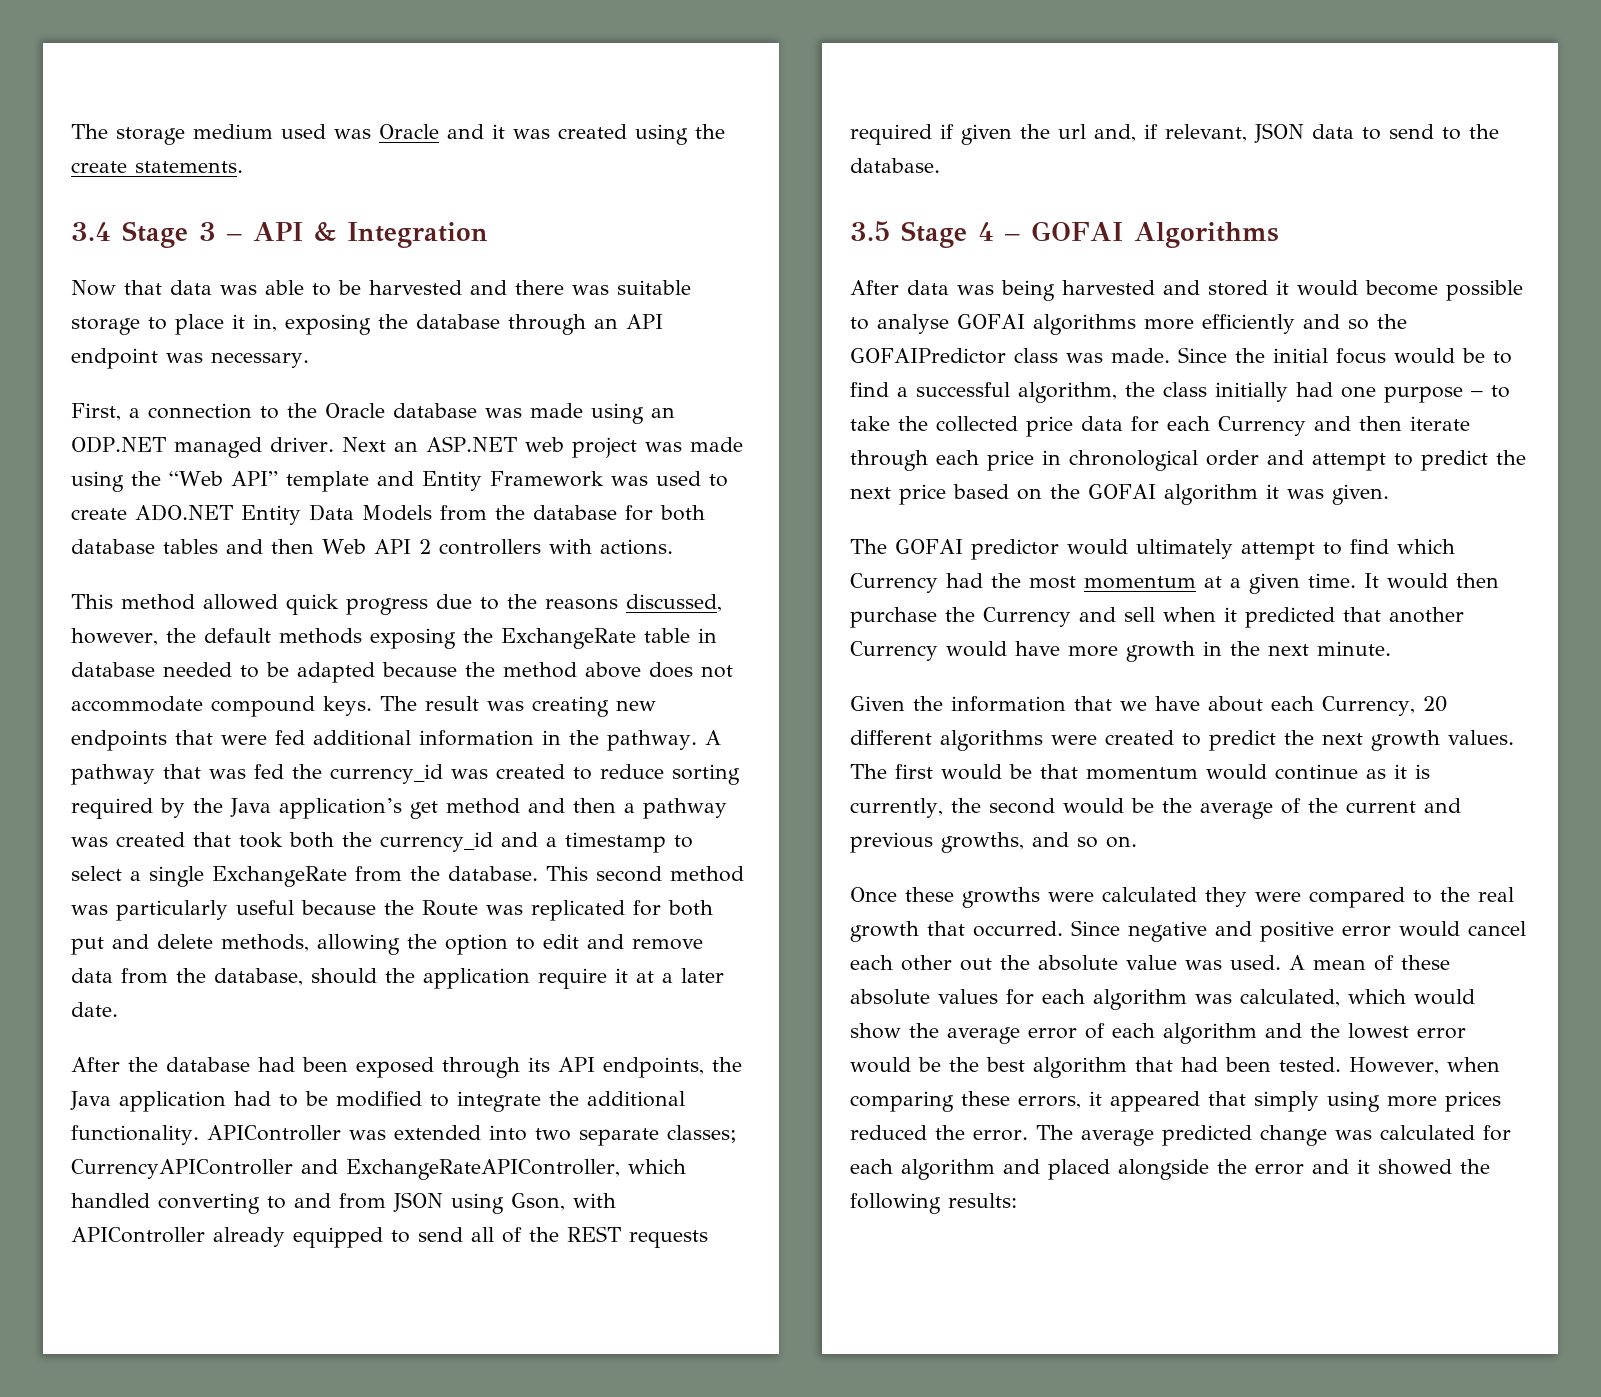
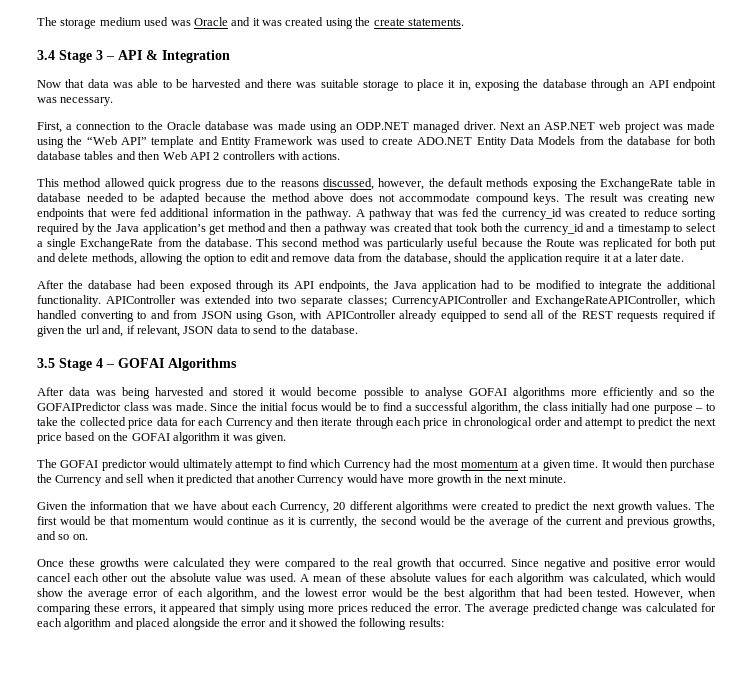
[1163,1023,1257,1044] algorithm -> [206,588,257,600] algorithm,

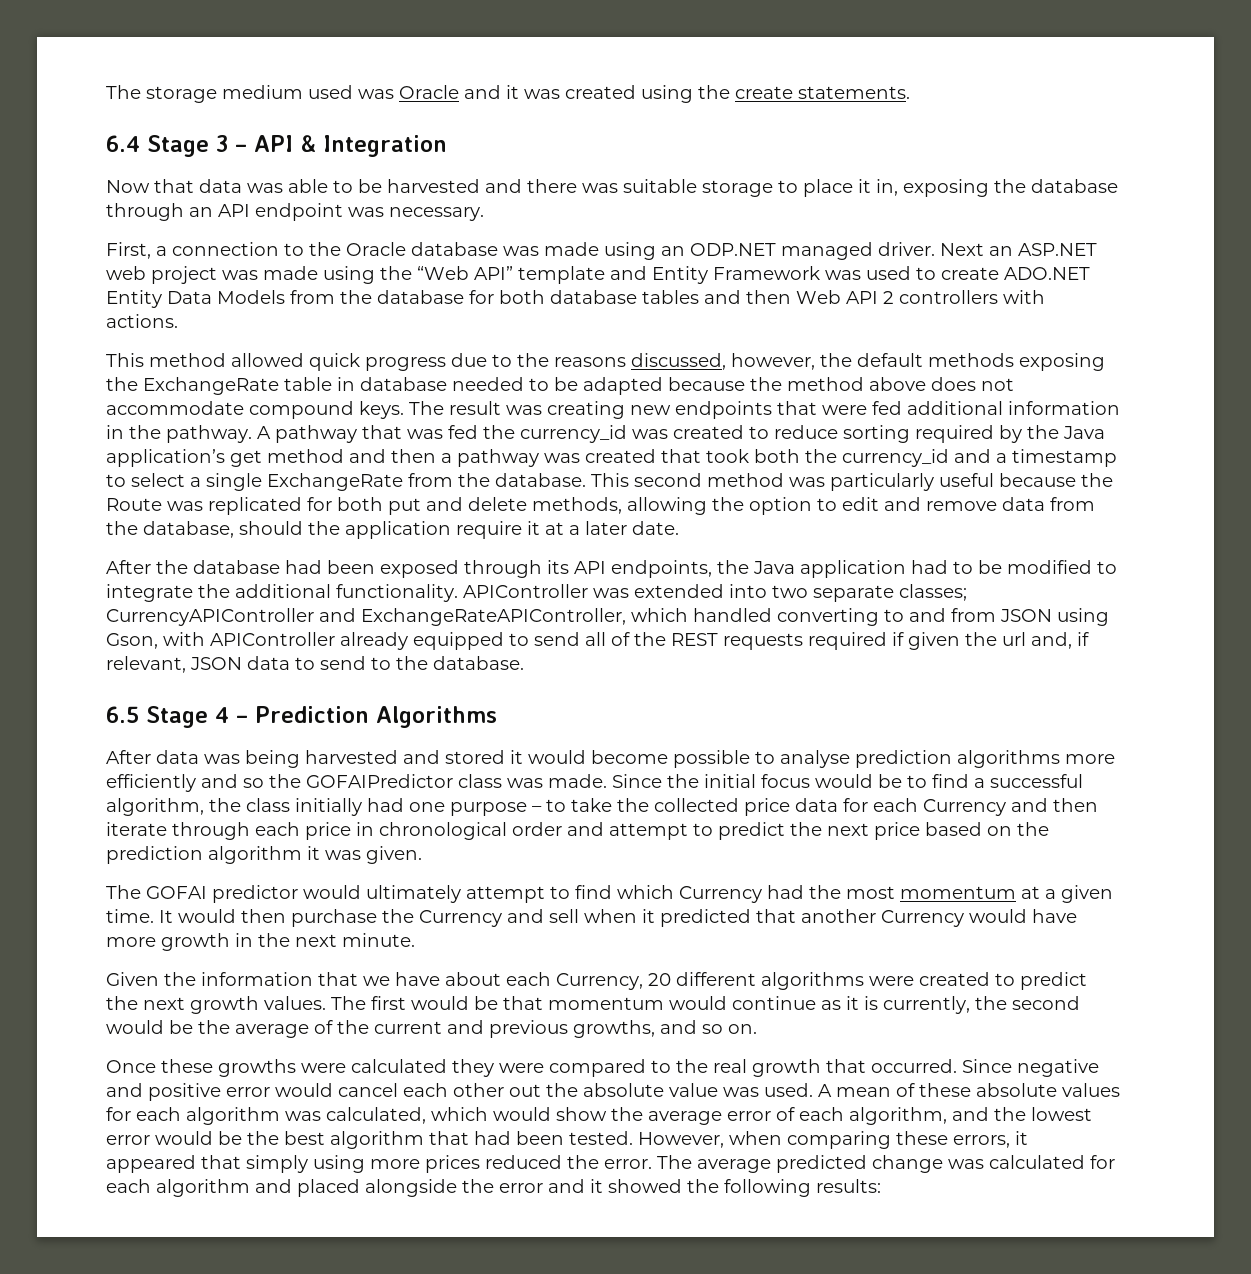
[37,50,55,60] 3.4 -> [106,135,140,152] 6.4
[37,358,55,368] 3.5 -> [106,706,139,723] 6.5
[118,358,164,368] GOFAI -> [255,706,369,723] Prediction
[468,388,507,396] GOFAI -> [855,750,952,768] prediction
[131,433,170,441] GOFAI -> [106,846,203,864] prediction

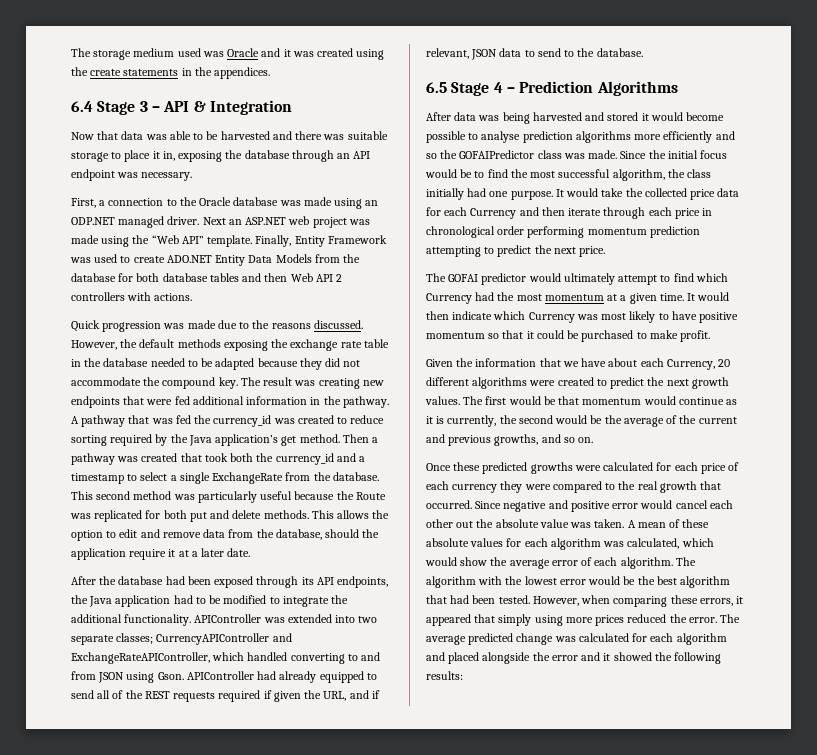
[798,86,910,99] statements. -> [123,67,271,79] statements in the appendices.
[518,266,647,284] template and -> [207,235,292,247] template. Finally,
[106,353,446,371] This method allowed quick progress -> [71,320,216,332] Quick progression was made
[631,353,815,370] discussed, however, -> [313,320,363,329] [71,340,117,350] discussed. However,
[143,377,279,395] ExchangeRate -> [290,339,362,351] exchange rate
(355, 384) none -> [84,358,102,367] the
[750,377,1014,391] [106,401,404,419] the method above does not accommodate compound keys. -> [299,358,361,370] [71,377,238,389] they did not accommodate the compound key.
[267,449,436,463] method and then -> [299,434,369,443] method. Then
[532,497,707,515] methods, allowing -> [263,510,370,519] methods. This allows
[106,632,335,649] Gson, with APIController -> [157,671,277,680] Gson. APIController had
[1002,632,1072,649] url and, -> [323,690,369,701] URL, and
[974,778,985,788] a -> [510,169,556,178] the most
[450,799,566,816] purpose – to -> [510,188,599,200] purpose. It would
[567,822,1049,840] [106,846,422,864] and attempt to predict the next price based on the prediction algorithm it was given. -> [527,226,700,238] [426,245,606,257] performing momentum prediction attempting to predict the next price.
[291,909,1077,927] [106,933,415,951] purchase the Currency and sell when it predicted that another Currency would have more growth in the next minute. -> [452,311,739,323] [426,330,711,342] indicate which Currency was most likely to have positive momentum so that it could be purchased to make profit.
(213, 1066) none -> [482,462,528,474] predicted
(447, 1066) none -> [656,462,740,474] [426,481,498,493] for each price of each currency
[764,1083,813,1097] used. -> [594,519,625,528] taken.
[849,1107,989,1125] algorithm, and -> [620,557,696,569] [426,576,503,588] algorithm. The algorithm with

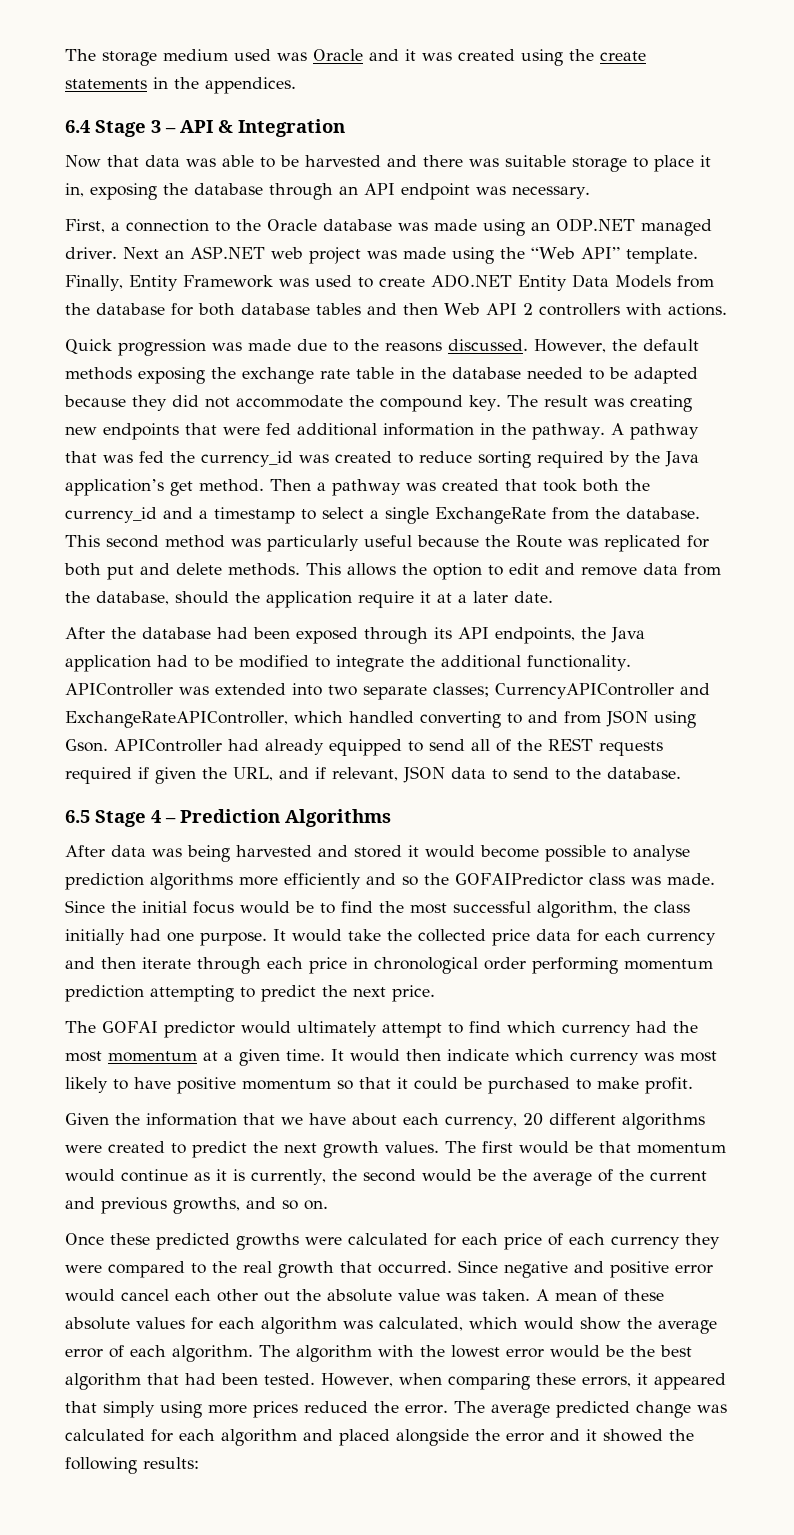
[470,208,517,219] Currency -> [647,932,716,945] currency
[426,293,472,304] Currency -> [561,1024,631,1037] currency
[528,312,575,323] Currency -> [570,1052,639,1065] currency
[666,359,715,370] Currency, -> [445,1116,517,1129] currency,

